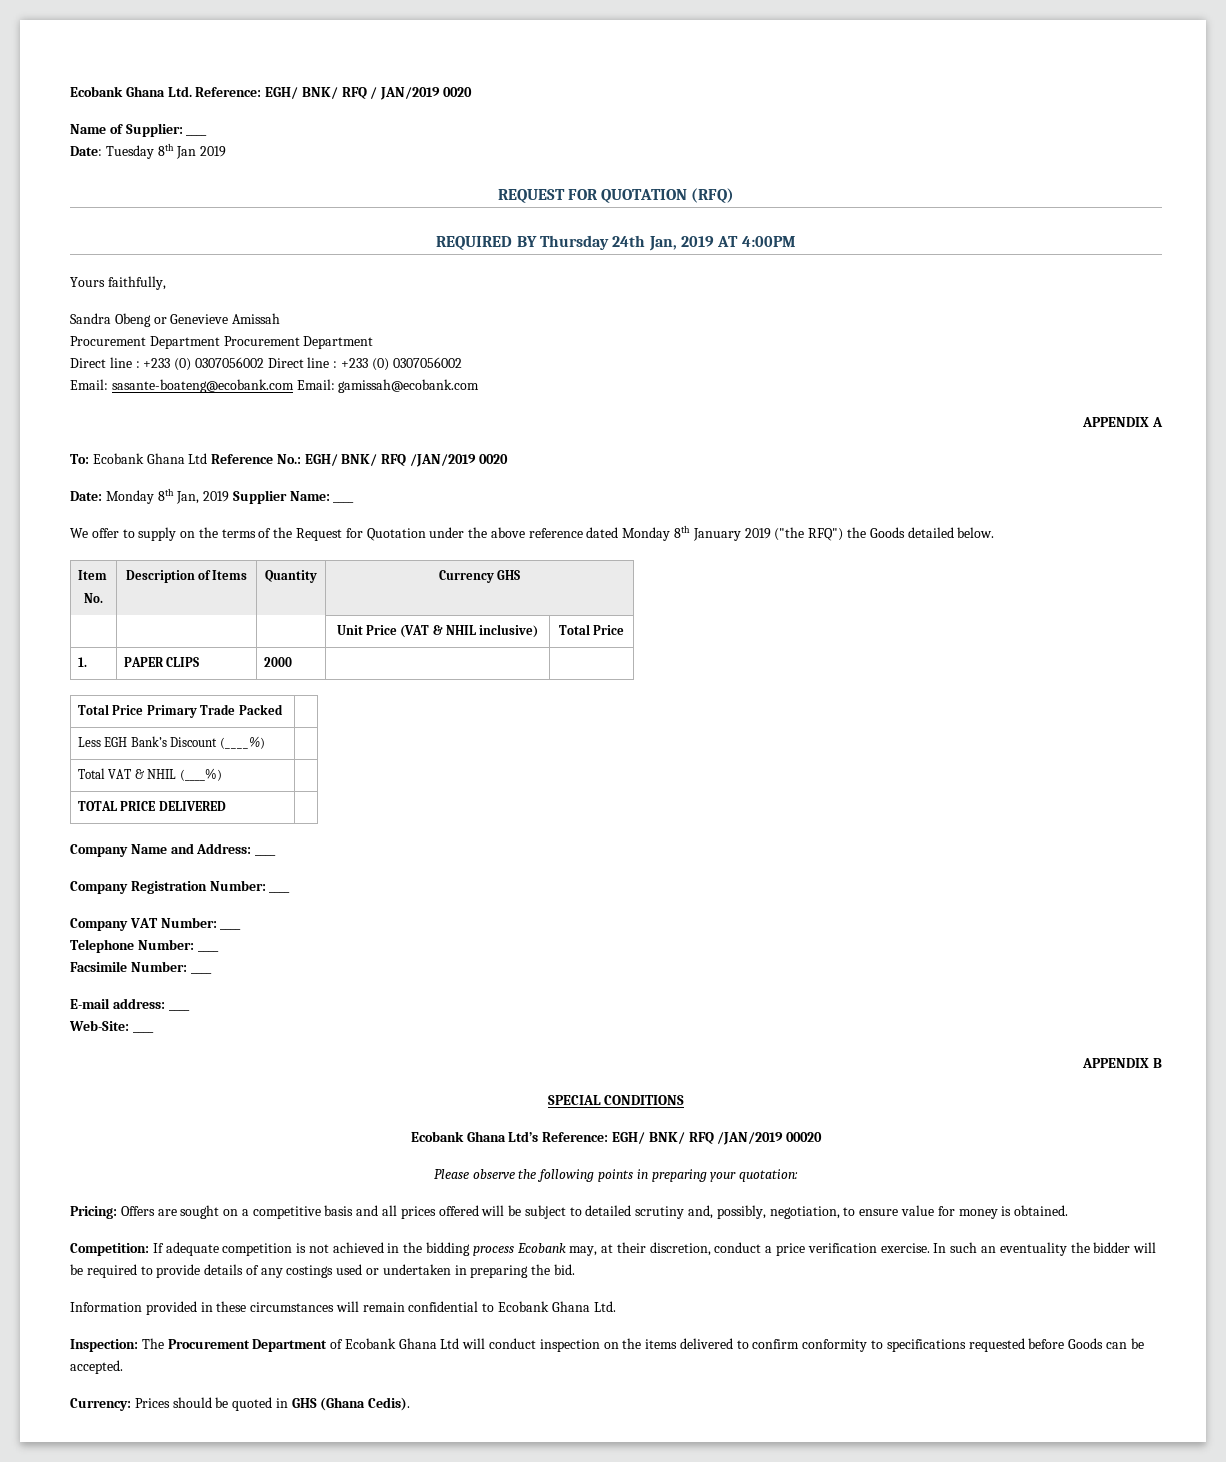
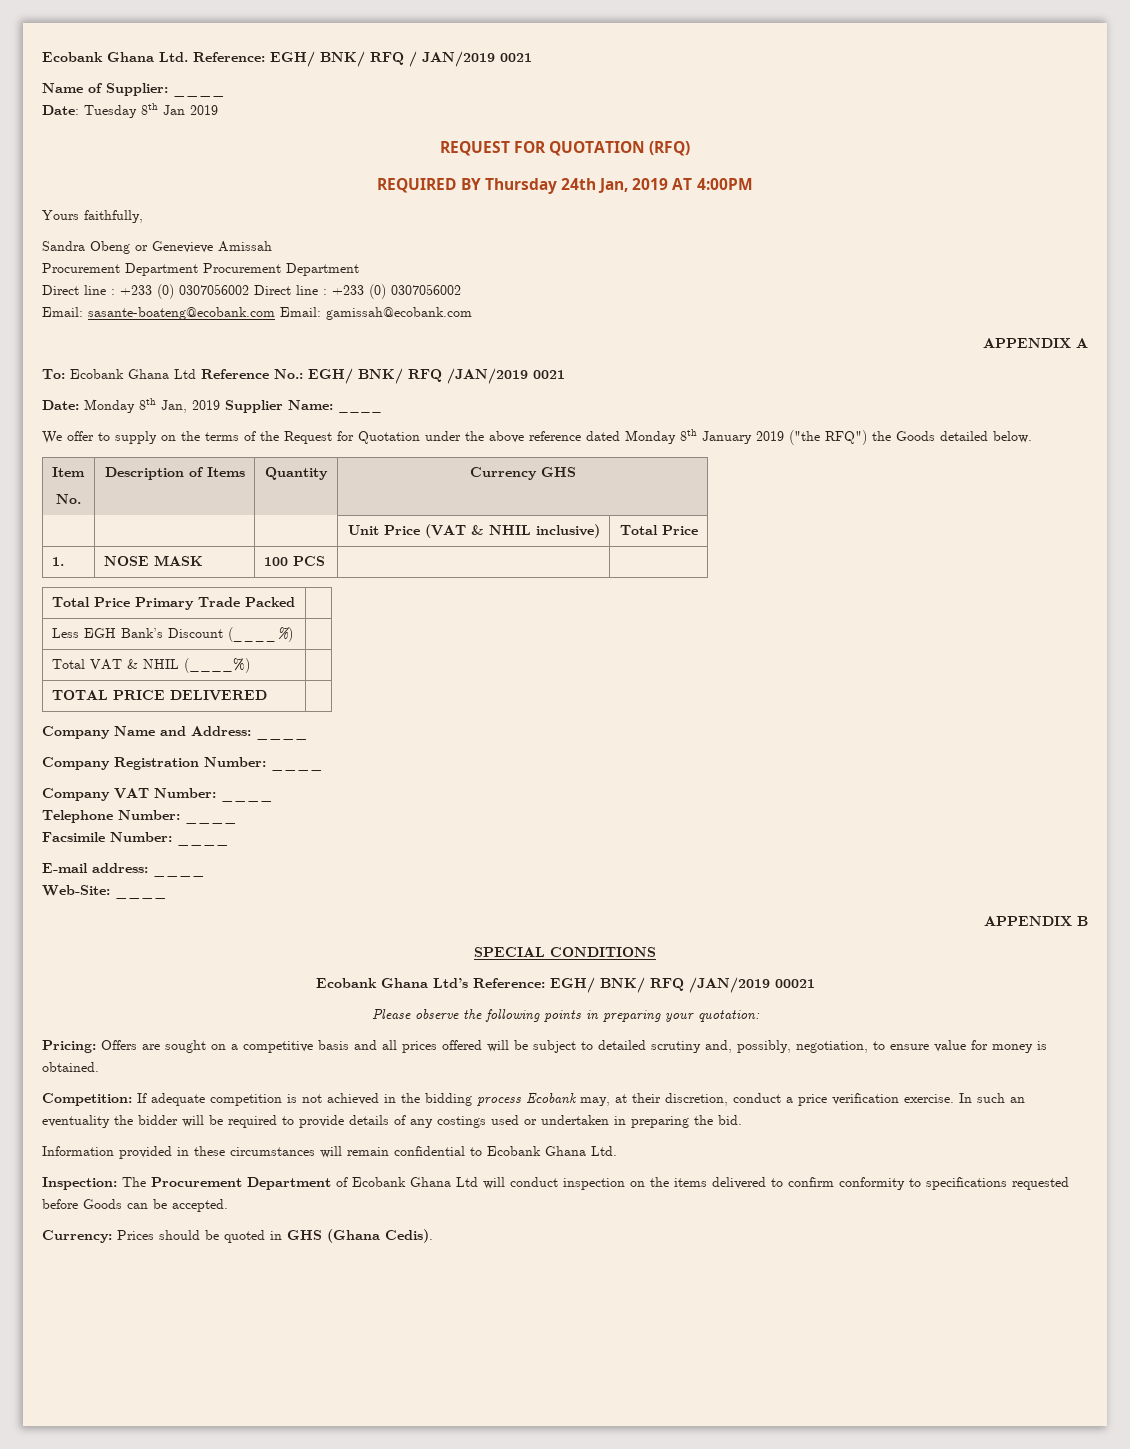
[443,87,473,97] 0020 -> [500,53,532,62] 0021
[478,454,508,464] 0020 -> [533,370,565,379] 0021
[124,657,200,667] [264,657,293,667] PAPER CLIPS | 2000 -> [103,555,203,566] [263,556,325,566] NOSE MASK | 100 PCS
[786,1132,823,1142] 00020 -> [774,979,815,988] 00021

